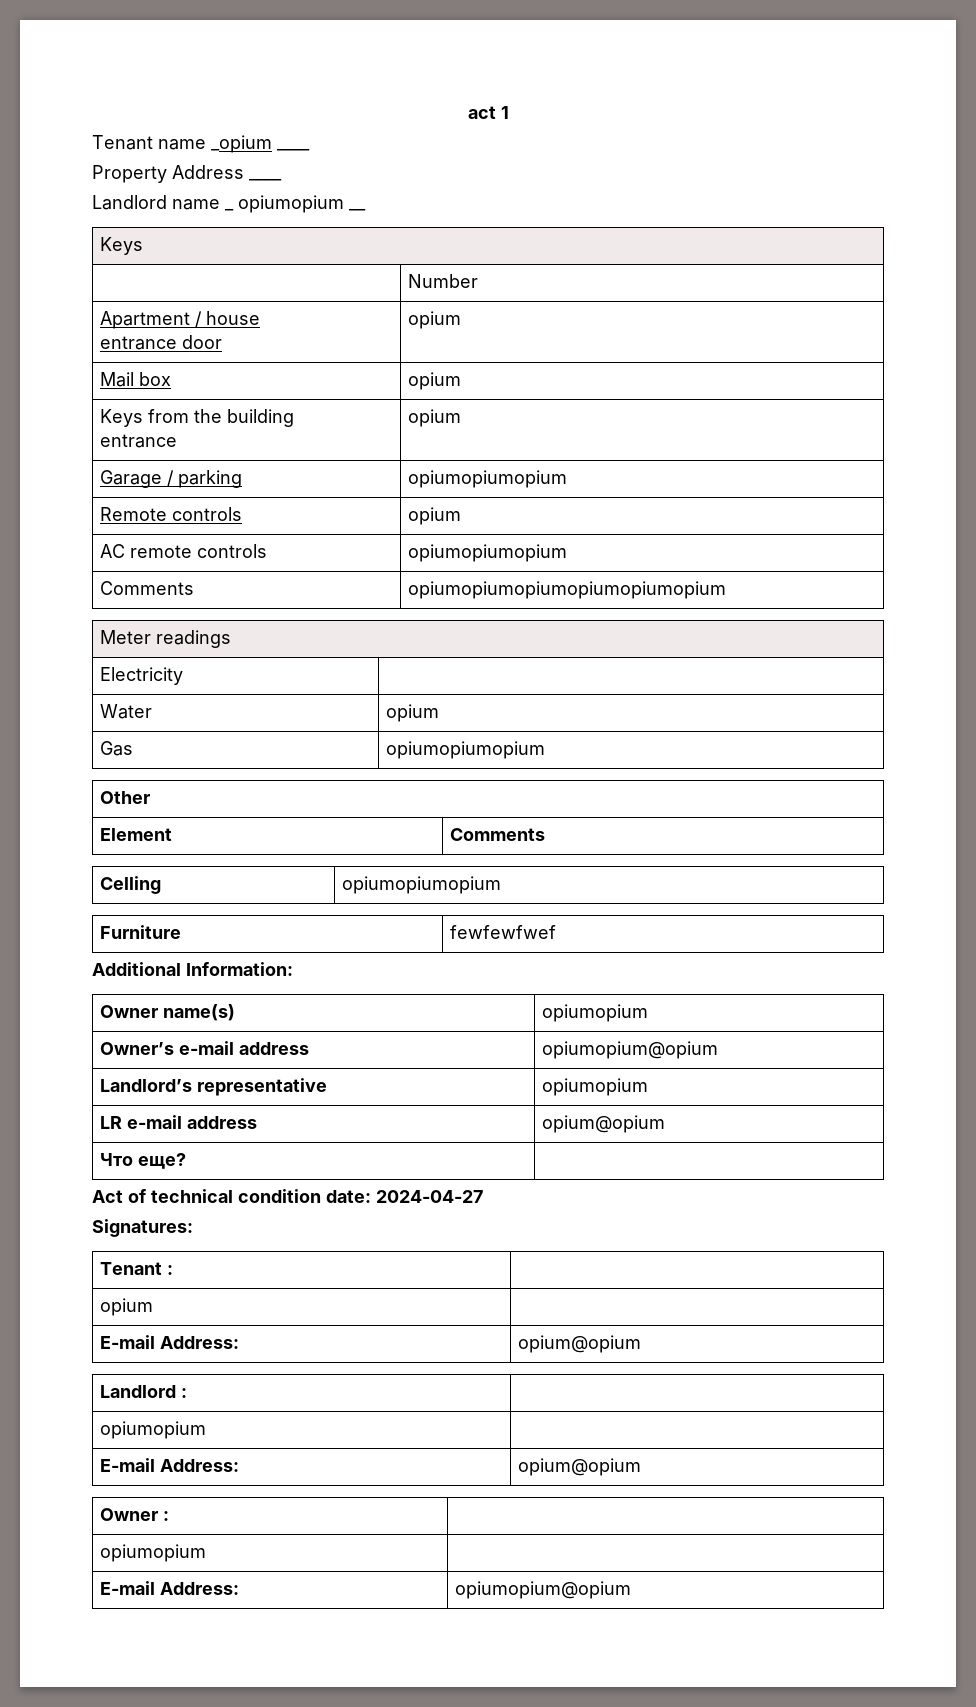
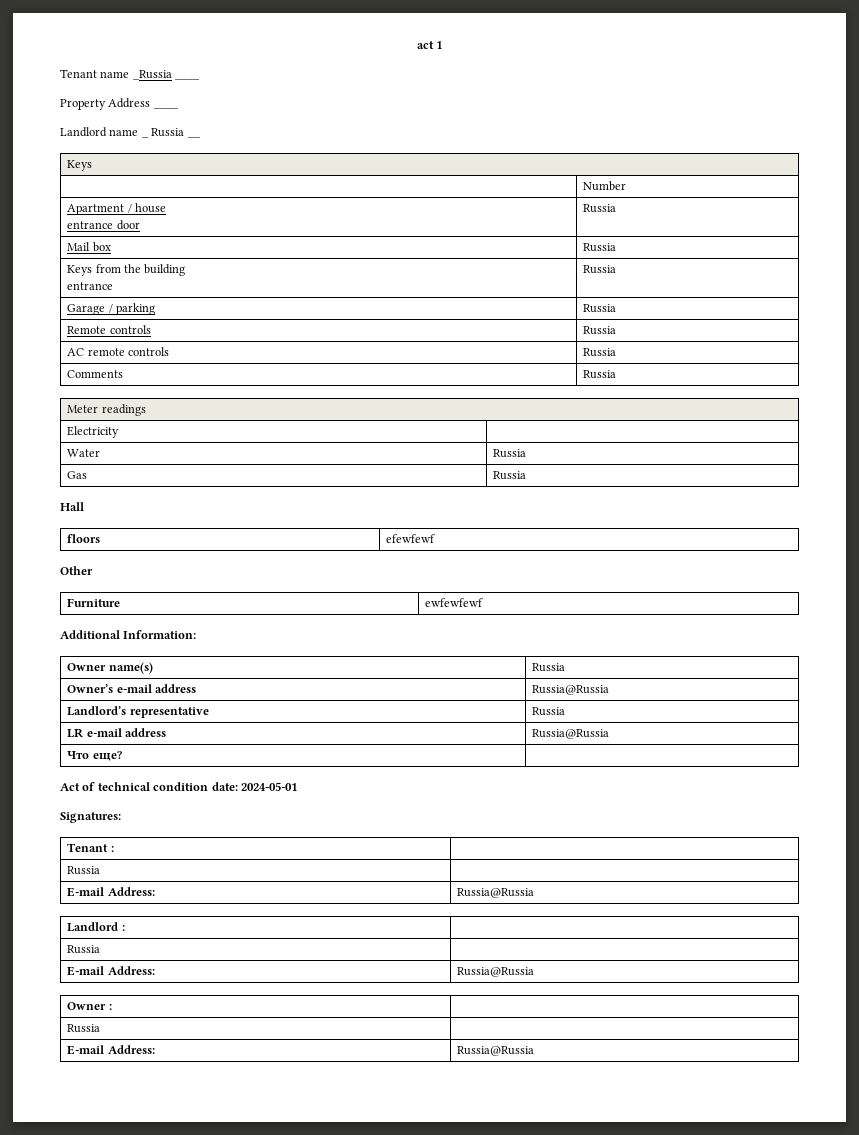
[211,135,272,153] _opium -> [132,70,172,80] _Russia
[238,195,344,213] opiumopium -> [151,128,185,137] Russia
[407,311,461,329] opium -> [583,204,617,213] Russia
[407,372,461,390] opium -> [583,243,617,252] Russia
[407,409,461,427] opium -> [583,265,617,274] Russia
[407,470,567,488] opiumopiumopium -> [583,304,617,313] Russia
[407,507,461,525] opium -> [583,326,617,335] Russia
[407,544,567,562] opiumopiumopium -> [583,348,617,357] Russia
[407,581,726,599] opiumopiumopiumopiumopiumopium -> [583,370,617,379] Russia
[385,704,439,722] opium -> [493,449,527,458] Russia
[385,741,545,759] [99,791,150,804] [99,828,172,841] [449,828,545,841] [99,876,161,894] [341,876,501,894] opiumopiumopium // Other // Element | Comments // Celling | opiumopiumopium -> [493,471,527,480] [60,502,84,511] [67,534,101,543] [386,534,436,543] [60,566,93,575] Russia // Hall // floors | efewfewf // Other
[449,925,556,939] fewfewfwef -> [425,598,484,607] ewfewfewf
[541,1004,648,1022] opiumopium -> [532,663,566,672] Russia
[541,1041,718,1059] opiumopium@opium -> [532,685,610,695] Russia@Russia
[541,1078,648,1096] opiumopium -> [532,707,566,716] Russia
[541,1115,665,1133] opium@opium -> [532,729,610,739] Russia@Russia
[376,1190,483,1203] 2024-04-27 -> [240,782,297,791] 2024-05-01
[99,1298,153,1316] [99,1335,239,1349] [517,1335,641,1353] opium | // E-mail Address: | opium@opium -> [67,866,101,875] [67,887,155,897] [457,888,535,898] Russia | // E-mail Address: | Russia@Russia
[99,1421,206,1439] [99,1458,239,1472] [517,1458,641,1476] opiumopium | // E-mail Address: | opium@opium -> [67,945,101,954] [67,966,155,976] [457,967,535,977] Russia | // E-mail Address: | Russia@Russia
[99,1544,206,1562] [99,1581,239,1595] [454,1581,631,1599] opiumopium | // E-mail Address: | opiumopium@opium -> [67,1024,101,1033] [67,1045,155,1055] [457,1046,535,1056] Russia | // E-mail Address: | Russia@Russia

